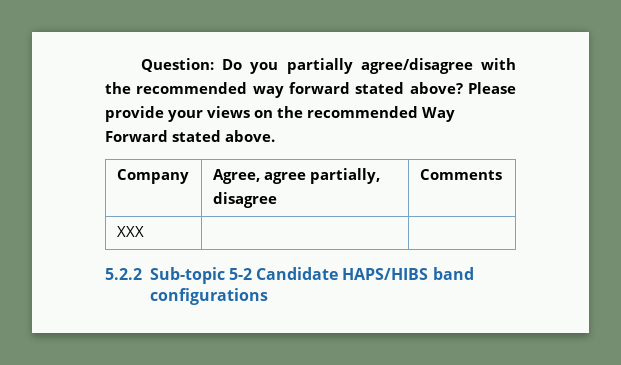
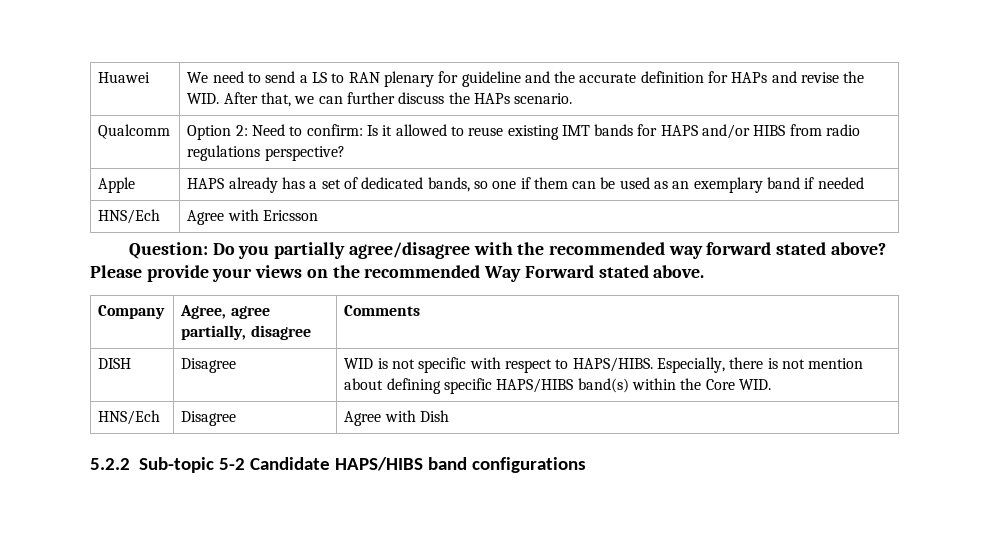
(140, 65) none -> [98,72,151,83] [187,71,865,87] [187,92,573,107] [98,124,171,139] [187,124,861,140] [187,145,345,161] [98,177,136,193] [187,177,864,193] [98,209,161,224] [187,209,318,225] Huawei | We need to send a LS to RAN plenary for guideline and the accurate definition for HAPs and revise the WID. After that, we can further discuss the HAPs scenario. // Qualcomm | Option 2: Need to confirm: Is it allowed to reuse existing IMT bands for HAPS and/or HIBS from radio regulations perspective? // Apple | HAPS already has a set of dedicated bands, so one if them can be used as an exemplary band if needed // HNS/Ech | Agree with Ericsson //
[116,226,144,237] XXX | | -> [98,358,132,369] [181,358,237,373] [344,357,864,373] [344,378,771,394] [98,410,161,425] [181,411,237,426] [344,410,449,426] DISH | Disagree | WID is not specific with respect to HAPS/HIBS. Especially, there is not mention about defining specific HAPS/HIBS band(s) within the Core WID. // HNS/Ech | Disagree | Agree with Dish

